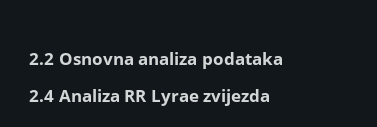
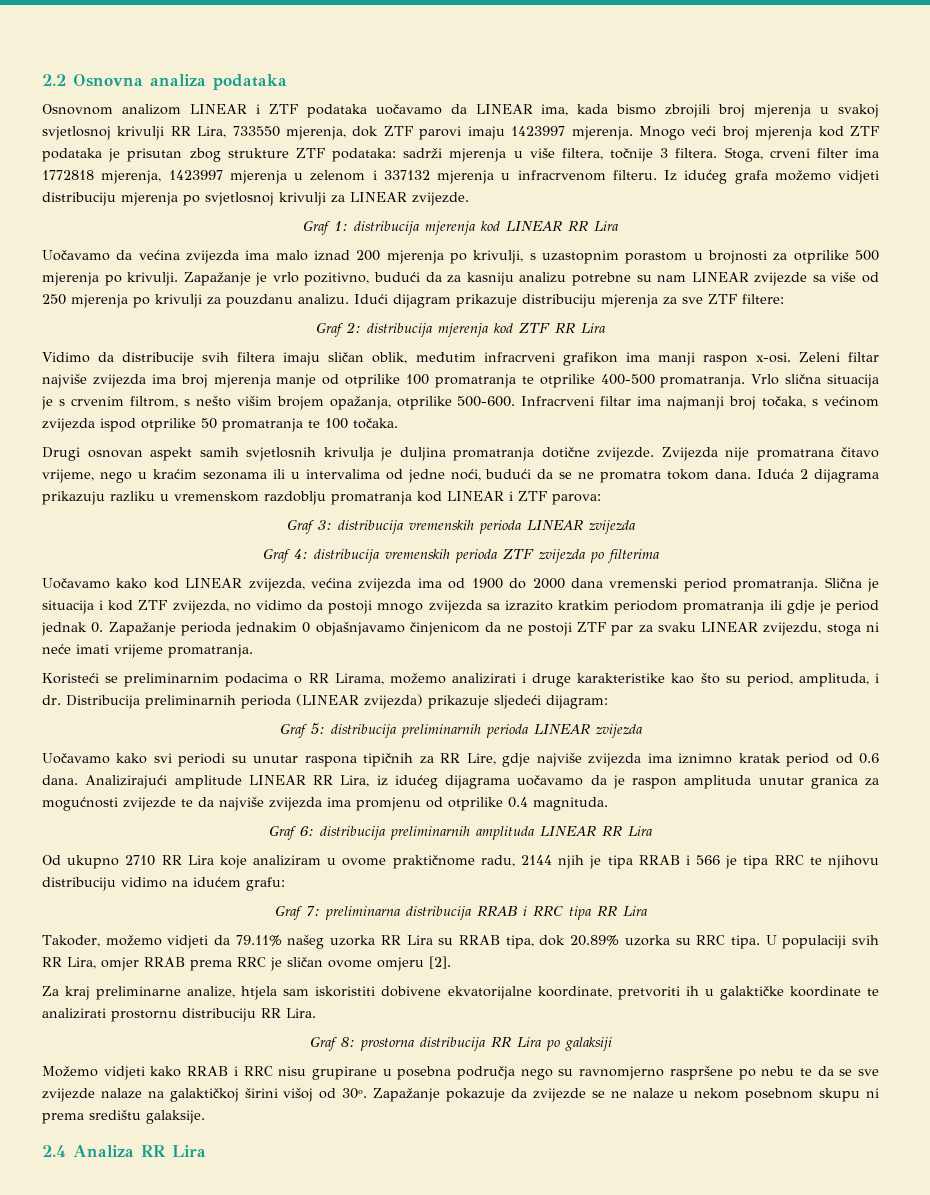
(283, 60) none -> [42,104,879,118] [42,126,879,140] [42,147,879,162] [42,170,879,184] [42,192,469,206] [303,221,618,235] [42,250,880,264] [42,271,879,286] [42,294,784,308] [316,322,605,337] [42,352,879,366] [42,373,879,388] [41,395,880,410] [42,418,398,432] [42,447,879,461] [42,469,880,483] [42,491,601,505] [286,520,635,534] [262,549,659,563] [42,577,879,592] [42,600,879,614] [41,621,880,636] [42,644,253,658] [42,672,880,687] [42,694,608,709] [279,723,642,738] [42,752,880,767] [42,775,879,789] [42,796,608,811] [269,826,652,840] [42,855,879,869] [42,877,285,891] [274,906,647,920] [42,934,879,949] [42,956,451,971] [42,986,880,1000] [42,1008,316,1022] [309,1037,612,1051] [42,1065,880,1080] [42,1087,880,1102] [42,1109,205,1124] // Osnovnom analizom LINEAR i ZTF podataka uočavamo da LINEAR ima, kada bismo zbrojili broj mjerenja u svakoj svjetlosnoj krivulji RR Lira, 733550 mjerenja, dok ZTF parovi imaju 1423997 mjerenja. Mnogo veći broj mjerenja kod ZTF podataka je prisutan zbog strukture ZTF podataka: sadrži mjerenja u više filtera, točnije 3 filtera. Stoga, crveni filter ima 1772818 mjerenja, 1423997 mjerenja u zelenom i 337132 mjerenja u infracrvenom filteru. Iz idućeg grafa možemo vidjeti distribuciju mjerenja po svjetlosnoj krivulji za LINEAR zvijezde. // Graf 1: distribucija mjerenja kod LINEAR RR Lira // Uočavamo da većina zvijezda ima malo iznad 200 mjerenja po krivulji, s uzastopnim porastom u brojnosti za otprilike 500 mjerenja po krivulji. Zapažanje je vrlo pozitivno, budući da za kasniju analizu potrebne su nam LINEAR zvijezde sa više od 250 mjerenja po krivulji za pouzdanu analizu. Idući dijagram prikazuje distribuciju mjerenja za sve ZTF filtere: // Graf 2: distribucija mjerenja kod ZTF RR Lira // Vidimo da distribucije svih filtera imaju sličan oblik, međutim infracrveni grafikon ima manji raspon x-osi. Zeleni filtar najviše zvijezda ima broj mjerenja manje od otprilike 100 promatranja te otprilike 400-500 promatranja. Vrlo slična situacija je s crvenim filtrom, s nešto višim brojem opažanja, otprilike 500-600. Infracrveni filtar ima najmanji broj točaka, s većinom zvijezda ispod otprilike 50 promatranja te 100 točaka. // Drugi osnovan aspekt samih svjetlosnih krivulja je duljina promatranja dotične zvijezde. Zvijezda nije promatrana čitavo vrijeme, nego u kraćim sezonama ili u intervalima od jedne noći, budući da se ne promatra tokom dana. Iduća 2 dijagrama prikazuju razliku u vremenskom razdoblju promatranja kod LINEAR i ZTF parova: // Graf 3: distribucija vremenskih perioda LINEAR zvijezda // Graf 4: distribucija vremenskih perioda ZTF zvijezda po filterima // Uočavamo kako kod LINEAR zvijezda, većina zvijezda ima od 1900 do 2000 dana vremenski period promatranja. Slična je situacija i kod ZTF zvijezda, no vidimo da postoji mnogo zvijezda sa izrazito kratkim periodom promatranja ili gdje je period jednak 0. Zapažanje perioda jednakim 0 objašnjavamo činjenicom da ne postoji ZTF par za svaku LINEAR zvijezdu, stoga ni neće imati vrijeme promatranja. // Koristeći se preliminarnim podacima o RR Lirama, možemo analizirati i druge karakteristike kao što su period, amplituda, i dr. Distribucija preliminarnih perioda (LINEAR zvijezda) prikazuje sljedeći dijagram: // Graf 5: distribucija preliminarnih perioda LINEAR zvijezda // Uočavamo kako svi periodi su unutar raspona tipičnih za RR Lire, gdje najviše zvijezda ima iznimno kratak period od 0.6 dana. Analizirajući amplitude LINEAR RR Lira, iz idućeg dijagrama uočavamo da je raspon amplituda unutar granica za mogućnosti zvijezde te da najviše zvijezda ima promjenu od otprilike 0.4 magnituda. // Graf 6: distribucija preliminarnih amplituda LINEAR RR Lira // Od ukupno 2710 RR Lira koje analiziram u ovome praktičnome radu, 2144 njih je tipa RRAB i 566 je tipa RRC te njihovu distribuciju vidimo na idućem grafu: // Graf 7: preliminarna distribucija RRAB i RRC tipa RR Lira // Također, možemo vidjeti da 79.11% našeg uzorka RR Lira su RRAB tipa, dok 20.89% uzorka su RRC tipa. U populaciji svih RR Lira, omjer RRAB prema RRC je sličan ovome omjeru [2]. // Za kraj preliminarne analize, htjela sam iskoristiti dobivene ekvatorijalne koordinate, pretvoriti ih u galaktičke koordinate te analizirati prostornu distribuciju RR Lira. // Graf 8: prostorna distribucija RR Lira po galaksiji // Možemo vidjeti kako RRAB i RRC nisu grupirane u posebna područja nego su ravnomjerno raspršene po nebu te da se sve zvijezde nalaze na galaktičkoj širini višoj od 30º. Zapažanje pokazuje da zvijezde se ne nalaze u nekom posebnom skupu ni prema središtu galaksije.
[150,89,271,106] Lyrae zvijezda -> [172,1145,206,1157] Lira

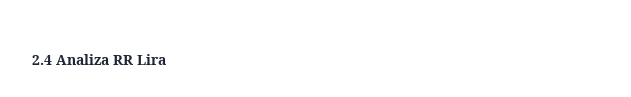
[42,74,287,90] [42,104,879,118] [42,126,879,140] [42,147,879,162] [42,170,879,184] [42,192,469,206] [303,221,618,235] [42,250,880,264] [42,271,879,286] [42,294,784,308] [316,322,605,337] [42,352,879,366] [42,373,879,388] [41,395,880,410] [42,418,398,432] [42,447,879,461] [42,469,880,483] [42,491,601,505] [286,520,635,534] [262,549,659,563] [42,577,879,592] [42,600,879,614] [41,621,880,636] [42,644,253,658] [42,672,880,687] [42,694,608,709] [279,723,642,738] [42,752,880,767] [42,775,879,789] [42,796,608,811] [269,826,652,840] [42,855,879,869] [42,877,285,891] [274,906,647,920] [42,934,879,949] [42,956,451,971] [42,986,880,1000] [42,1008,316,1022] [309,1037,612,1051] [42,1065,880,1080] [42,1087,880,1102] [42,1109,205,1124] 2.2 Osnovna analiza podataka // Osnovnom analizom LINEAR i ZTF podataka uočavamo da LINEAR ima, kada bismo zbrojili broj mjerenja u svakoj svjetlosnoj krivulji RR Lira, 733550 mjerenja, dok ZTF parovi imaju 1423997 mjerenja. Mnogo veći broj mjerenja kod ZTF podataka je prisutan zbog strukture ZTF podataka: sadrži mjerenja u više filtera, točnije 3 filtera. Stoga, crveni filter ima 1772818 mjerenja, 1423997 mjerenja u zelenom i 337132 mjerenja u infracrvenom filteru. Iz idućeg grafa možemo vidjeti distribuciju mjerenja po svjetlosnoj krivulji za LINEAR zvijezde. // Graf 1: distribucija mjerenja kod LINEAR RR Lira // Uočavamo da većina zvijezda ima malo iznad 200 mjerenja po krivulji, s uzastopnim porastom u brojnosti za otprilike 500 mjerenja po krivulji. Zapažanje je vrlo pozitivno, budući da za kasniju analizu potrebne su nam LINEAR zvijezde sa više od 250 mjerenja po krivulji za pouzdanu analizu. Idući dijagram prikazuje distribuciju mjerenja za sve ZTF filtere: // Graf 2: distribucija mjerenja kod ZTF RR Lira // Vidimo da distribucije svih filtera imaju sličan oblik, međutim infracrveni grafikon ima manji raspon x-osi. Zeleni filtar najviše zvijezda ima broj mjerenja manje od otprilike 100 promatranja te otprilike 400-500 promatranja. Vrlo slična situacija je s crvenim filtrom, s nešto višim brojem opažanja, otprilike 500-600. Infracrveni filtar ima najmanji broj točaka, s većinom zvijezda ispod otprilike 50 promatranja te 100 točaka. // Drugi osnovan aspekt samih svjetlosnih krivulja je duljina promatranja dotične zvijezde. Zvijezda nije promatrana čitavo vrijeme, nego u kraćim sezonama ili u intervalima od jedne noći, budući da se ne promatra tokom dana. Iduća 2 dijagrama prikazuju razliku u vremenskom razdoblju promatranja kod LINEAR i ZTF parova: // Graf 3: distribucija vremenskih perioda LINEAR zvijezda // Graf 4: distribucija vremenskih perioda ZTF zvijezda po filterima // Uočavamo kako kod LINEAR zvijezda, većina zvijezda ima od 1900 do 2000 dana vremenski period promatranja. Slična je situacija i kod ZTF zvijezda, no vidimo da postoji mnogo zvijezda sa izrazito kratkim periodom promatranja ili gdje je period jednak 0. Zapažanje perioda jednakim 0 objašnjavamo činjenicom da ne postoji ZTF par za svaku LINEAR zvijezdu, stoga ni neće imati vrijeme promatranja. // Koristeći se preliminarnim podacima o RR Lirama, možemo analizirati i druge karakteristike kao što su period, amplituda, i dr. Distribucija preliminarnih perioda (LINEAR zvijezda) prikazuje sljedeći dijagram: // Graf 5: distribucija preliminarnih perioda LINEAR zvijezda // Uočavamo kako svi periodi su unutar raspona tipičnih za RR Lire, gdje najviše zvijezda ima iznimno kratak period od 0.6 dana. Analizirajući amplitude LINEAR RR Lira, iz idućeg dijagrama uočavamo da je raspon amplituda unutar granica za mogućnosti zvijezde te da najviše zvijezda ima promjenu od otprilike 0.4 magnituda. // Graf 6: distribucija preliminarnih amplituda LINEAR RR Lira // Od ukupno 2710 RR Lira koje analiziram u ovome praktičnome radu, 2144 njih je tipa RRAB i 566 je tipa RRC te njihovu distribuciju vidimo na idućem grafu: // Graf 7: preliminarna distribucija RRAB i RRC tipa RR Lira // Također, možemo vidjeti da 79.11% našeg uzorka RR Lira su RRAB tipa, dok 20.89% uzorka su RRC tipa. U populaciji svih RR Lira, omjer RRAB prema RRC je sličan ovome omjeru [2]. // Za kraj preliminarne analize, htjela sam iskoristiti dobivene ekvatorijalne koordinate, pretvoriti ih u galaktičke koordinate te analizirati prostornu distribuciju RR Lira. // Graf 8: prostorna distribucija RR Lira po galaksiji // Možemo vidjeti kako RRAB i RRC nisu grupirane u posebna područja nego su ravnomjerno raspršene po nebu te da se sve zvijezde nalaze na galaktičkoj širini višoj od 30º. Zapažanje pokazuje da zvijezde se ne nalaze u nekom posebnom skupu ni prema središtu galaksije. // -> (32, 60) none

